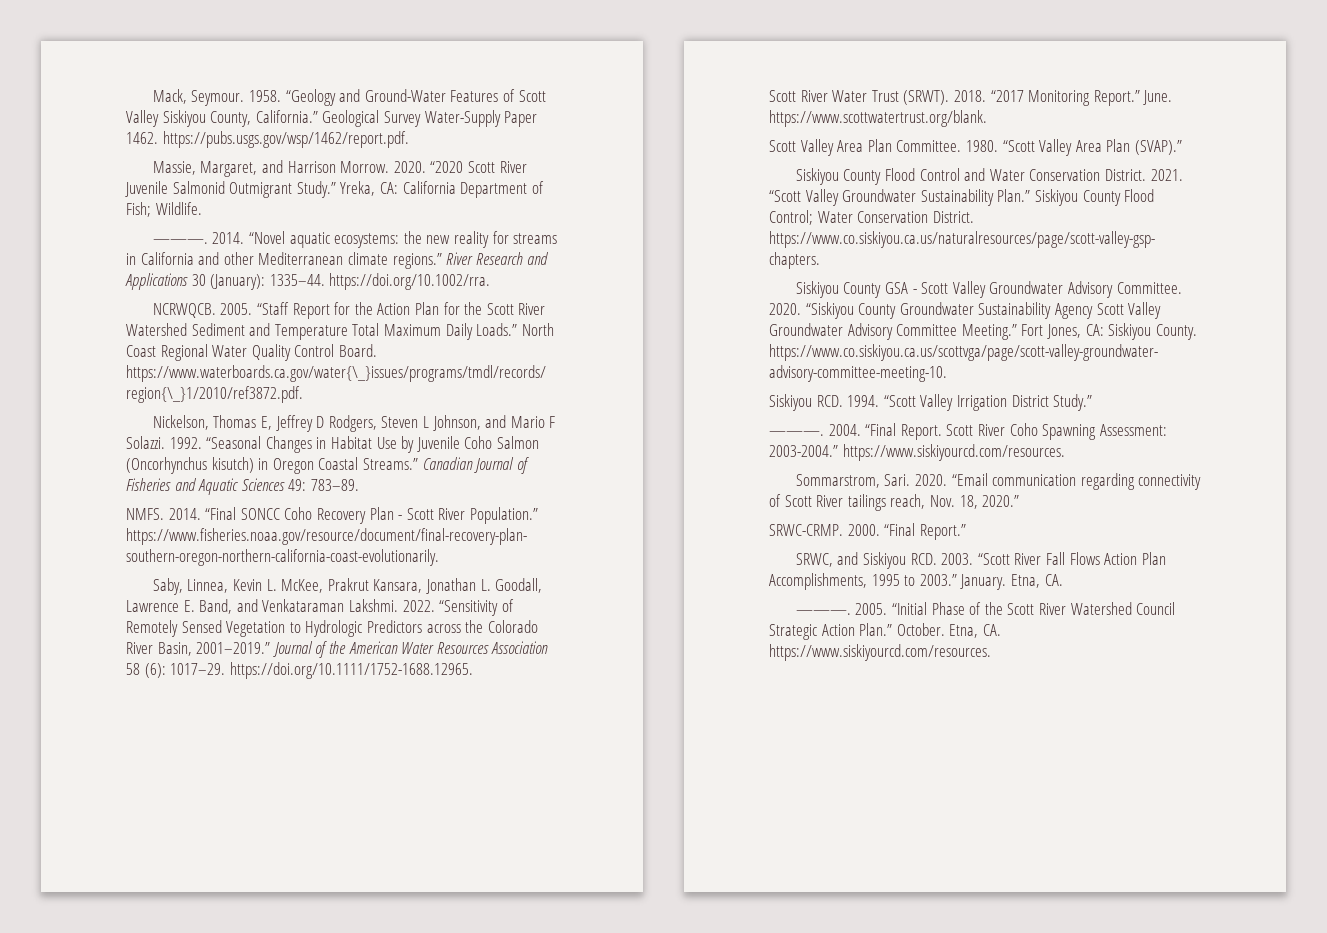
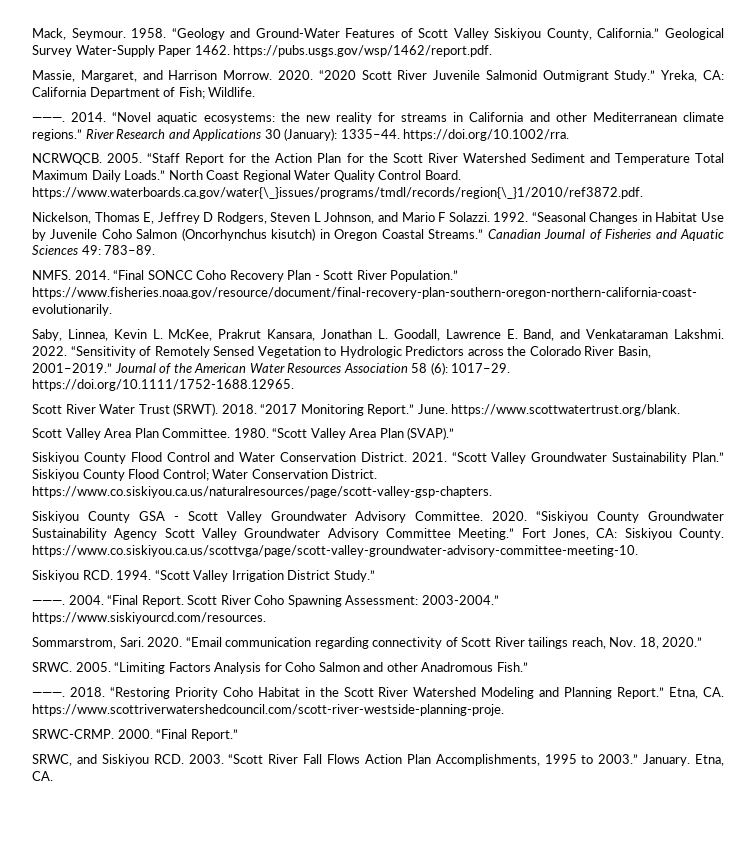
(1020, 501) none -> [32,662,528,674] [32,687,724,699] [32,704,504,716] // SRWC. 2005. “Limiting Factors Analysis for Coho Salmon and other Anadromous Fish.” // ———. 2018. “Restoring Priority Coho Habitat in the Scott River Watershed Modeling and Planning Report.” Etna, CA. https://www.scottriverwatershedcouncil.com/scott-river-westside-planning-proje.
[795,602,1176,615] [769,623,1001,640] [769,644,991,661] // ———. 2005. “Initial Phase of the Scott River Watershed Council Strategic Action Plan.” October. Etna, CA. https://www.siskiyourcd.com/resources. -> (53, 776) none

